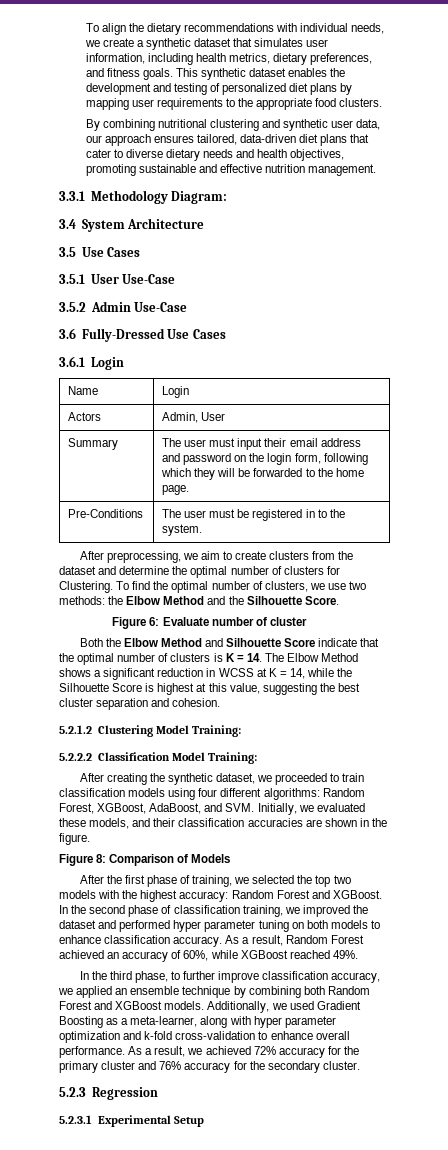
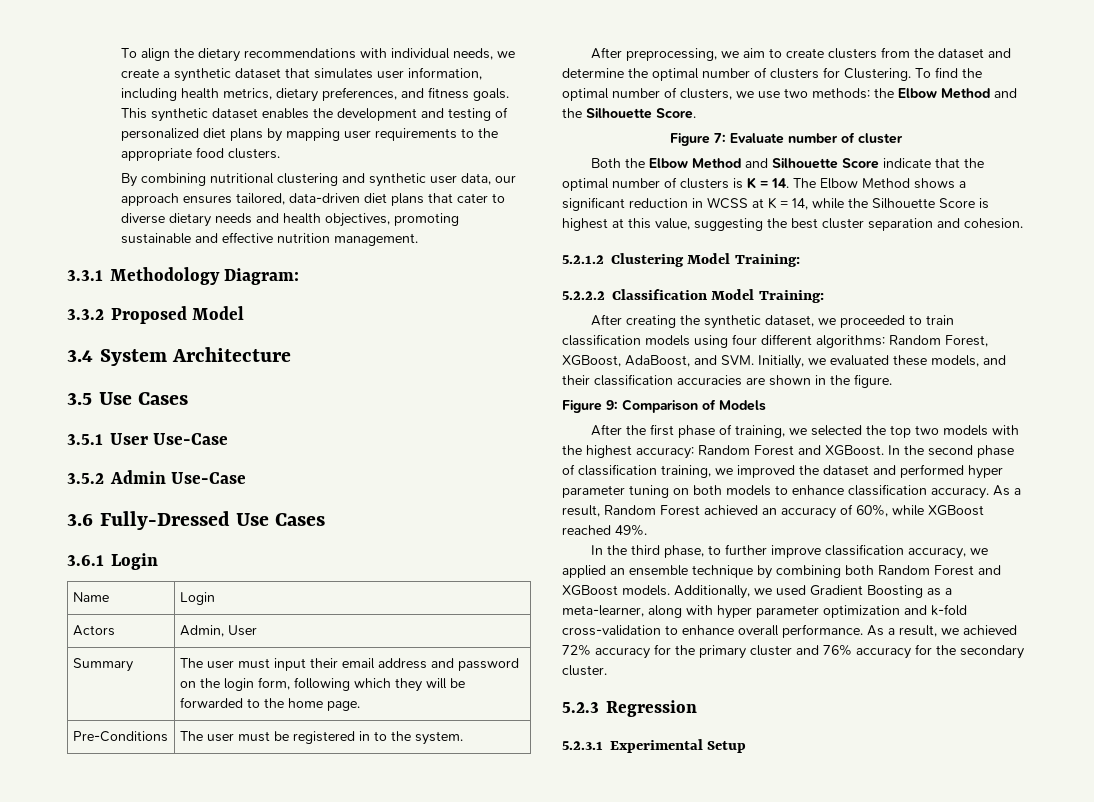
(228, 197) none -> [67,306,245,324] // 3.3.2 Proposed Model
[149,617,160,626] 6: -> [713,133,726,143] 7:
[96,854,107,863] 8: -> [606,400,618,410] 9:

